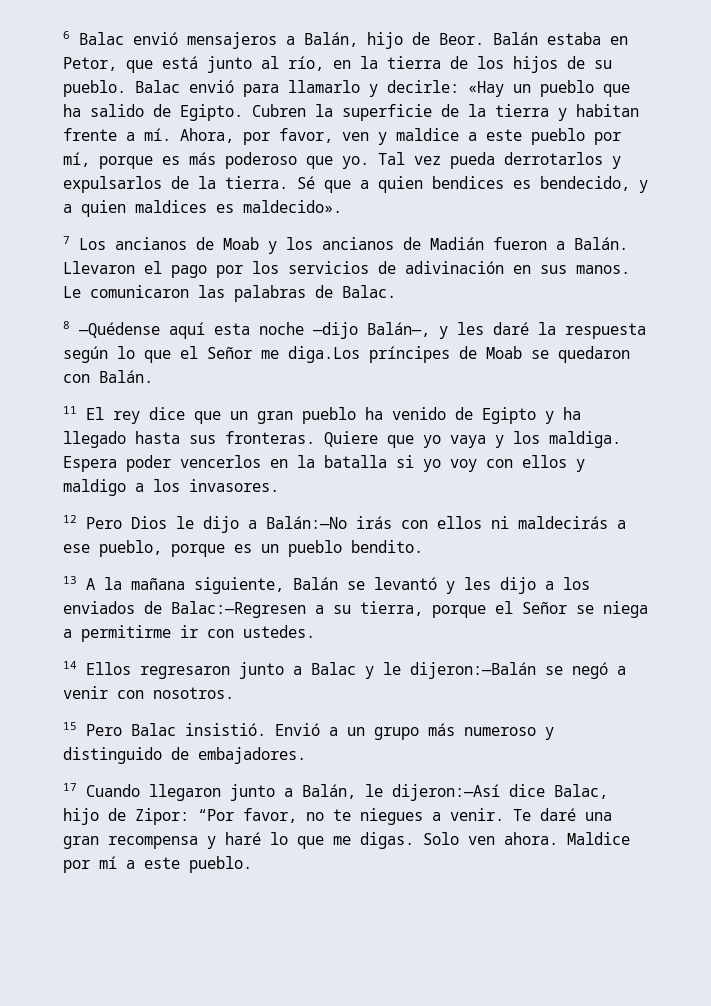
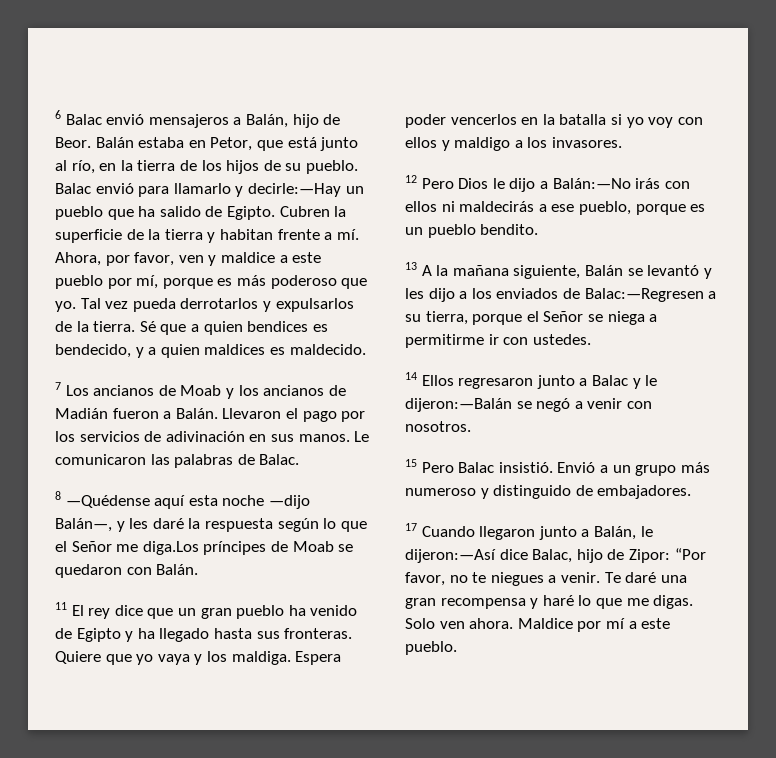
[387,80,504,97] decirle: «Hay -> [247,183,341,197] decirle:—Hay
[243,200,342,213] maldecido». -> [289,344,366,355] maldecido.

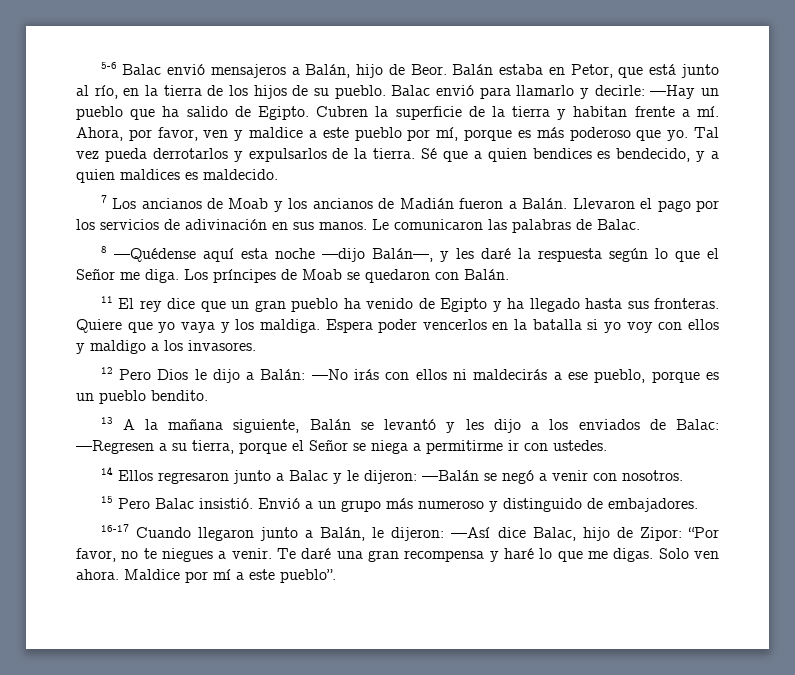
[55,110,61,119] 6 -> [100,62,117,69] 5-6
[247,183,341,197] decirle:—Hay -> [594,85,696,99] decirle: —Hay
[142,541,199,555] diga.Los -> [145,269,208,283] diga. Los
[552,178,631,189] Balán:—No -> [260,369,348,380] Balán: —No
[584,288,704,302] Balac:—Regresen -> [676,419,719,430] [76,440,154,454] Balac: —Regresen
[405,398,512,412] dijeron:—Balán -> [363,470,479,484] dijeron: —Balán
[405,523,417,531] 17 -> [100,524,129,532] 16-17
[405,549,496,563] dijeron:—Así -> [391,527,491,541] dijeron: —Así
[405,641,457,655] pueblo. -> [280,569,336,583] pueblo”.

